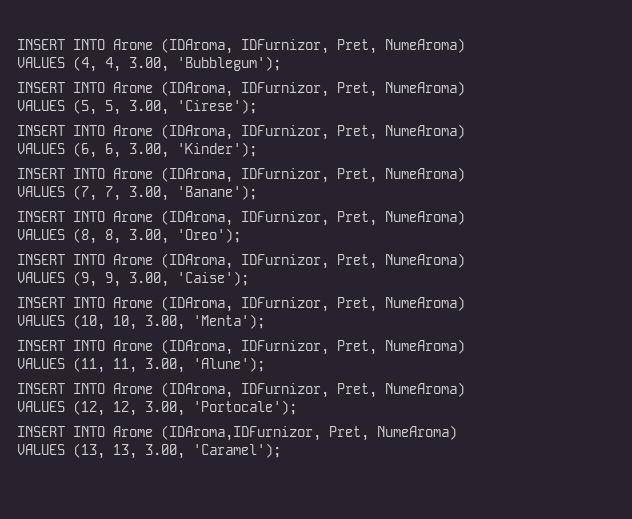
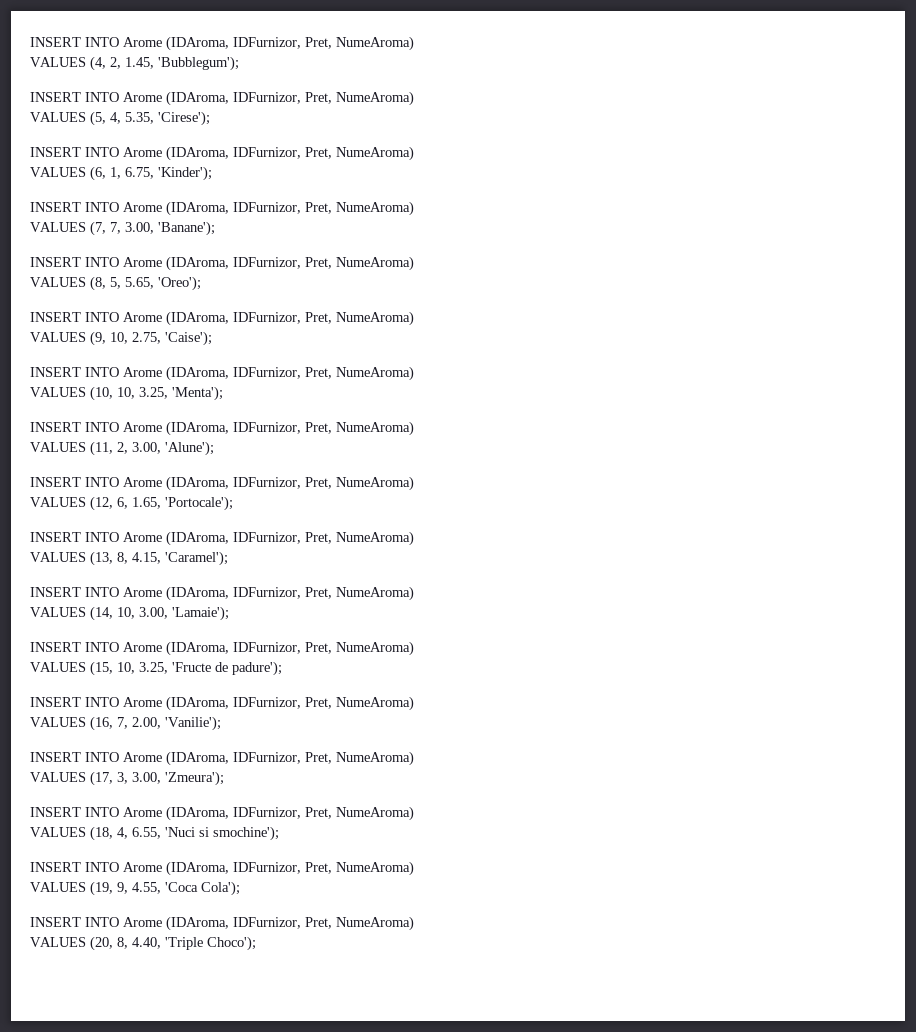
[105,57,169,72] 4, 3.00, -> [110,57,154,69] 2, 1.45,
[105,100,169,115] 5, 3.00, -> [110,112,154,124] 4, 5.35,
[105,143,169,158] 6, 3.00, -> [110,167,154,179] 1, 6.75,
[105,229,169,244] 8, 3.00, -> [110,277,154,289] 5, 5.65,
[105,272,169,287] 9, 3.00, -> [110,332,161,344] 10, 2.75,
[145,315,185,330] 3.00, -> [139,387,168,399] 3.25,
[113,358,137,373] 11, -> [117,442,128,454] 2,
[113,401,185,416] 12, 3.00, -> [117,497,161,509] 6, 1.65,
[161,425,321,441] (IDAroma,IDFurnizor, -> [166,531,301,546] (IDAroma, IDFurnizor,
[113,443,281,459] 13, 3.00, 'Caramel'); -> [117,551,228,566] [30,586,414,601] [30,606,229,621] [30,641,414,656] [30,661,282,676] [30,696,414,711] [30,716,221,731] [30,751,414,766] [30,771,224,786] [30,806,414,821] [30,826,279,841] [30,861,414,876] [30,881,240,896] [30,916,414,931] [30,936,256,951] 8, 4.15, 'Caramel'); // INSERT INTO Arome (IDAroma, IDFurnizor, Pret, NumeAroma) // VALUES (14, 10, 3.00, 'Lamaie'); // INSERT INTO Arome (IDAroma, IDFurnizor, Pret, NumeAroma) // VALUES (15, 10, 3.25, 'Fructe de padure'); // INSERT INTO Arome (IDAroma, IDFurnizor, Pret, NumeAroma) // VALUES (16, 7, 2.00, 'Vanilie'); // INSERT INTO Arome (IDAroma, IDFurnizor, Pret, NumeAroma) // VALUES (17, 3, 3.00, 'Zmeura'); // INSERT INTO Arome (IDAroma, IDFurnizor, Pret, NumeAroma) // VALUES (18, 4, 6.55, 'Nuci si smochine'); // INSERT INTO Arome (IDAroma, IDFurnizor, Pret, NumeAroma) // VALUES (19, 9, 4.55, 'Coca Cola'); // INSERT INTO Arome (IDAroma, IDFurnizor, Pret, NumeAroma) // VALUES (20, 8, 4.40, 'Triple Choco');

